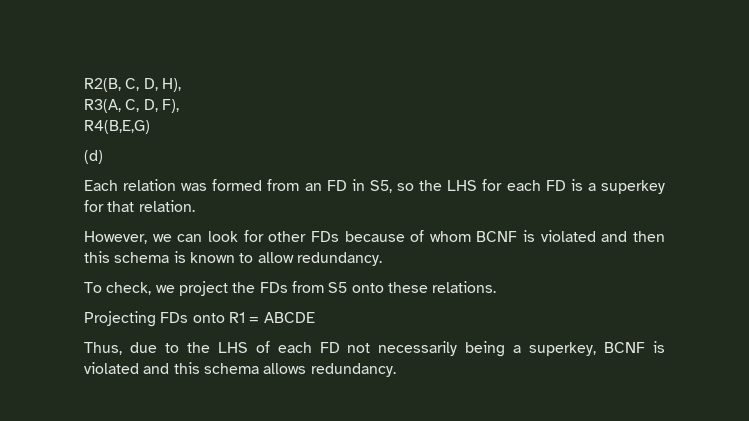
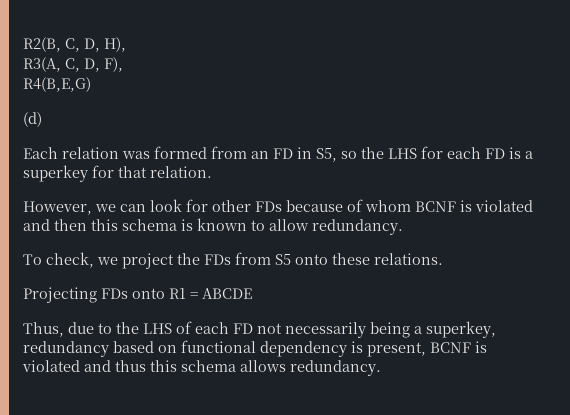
[604,341,665,353] [84,362,170,374] BCNF is violated and -> [23,340,487,357] [22,360,146,372] redundancy based on functional dependency is present, BCNF is violated and thus

